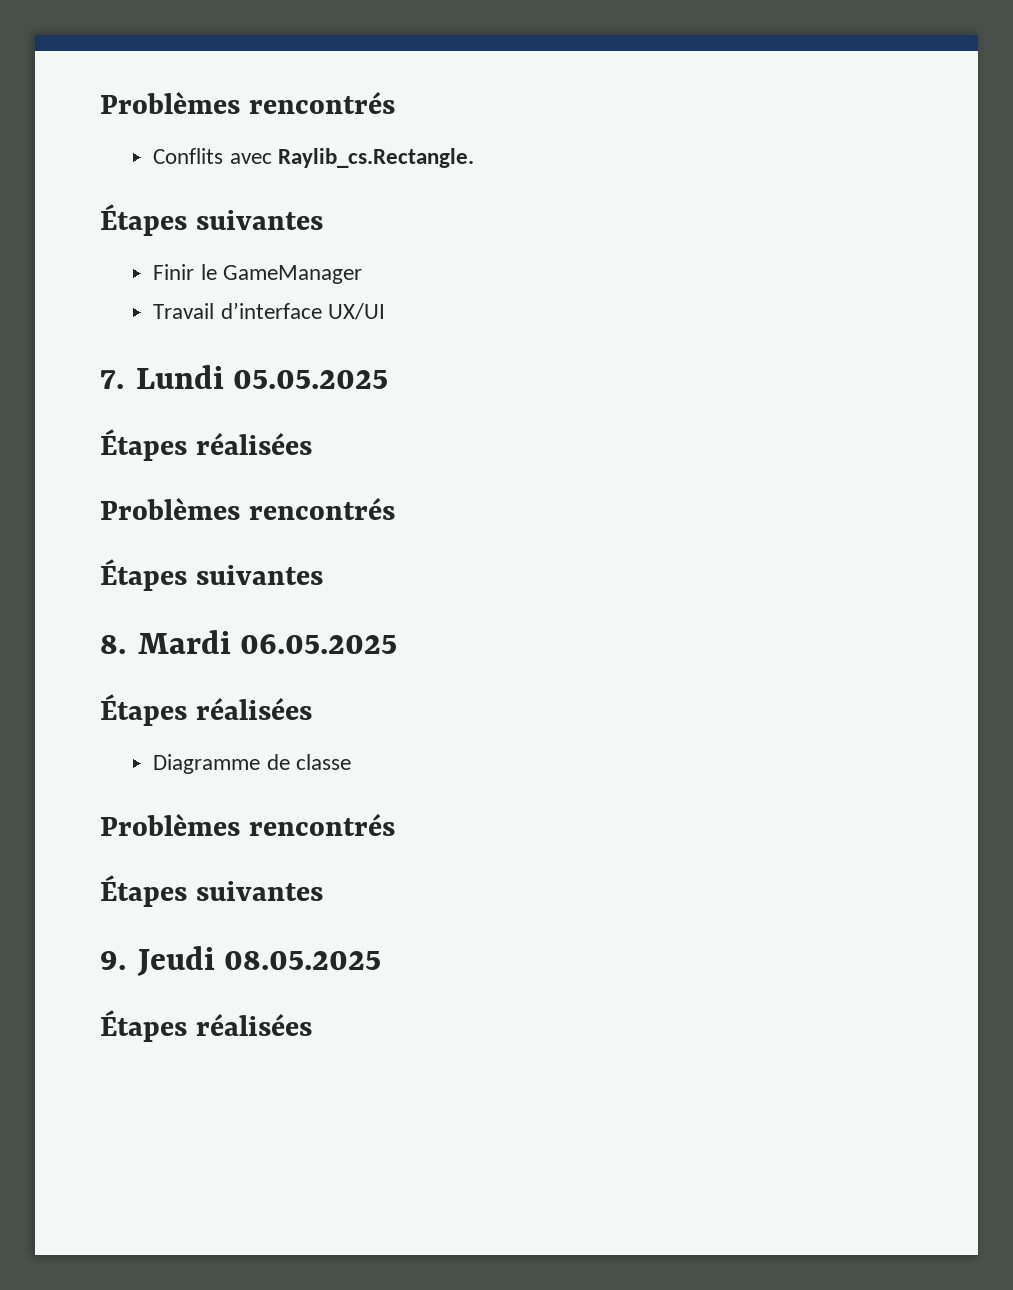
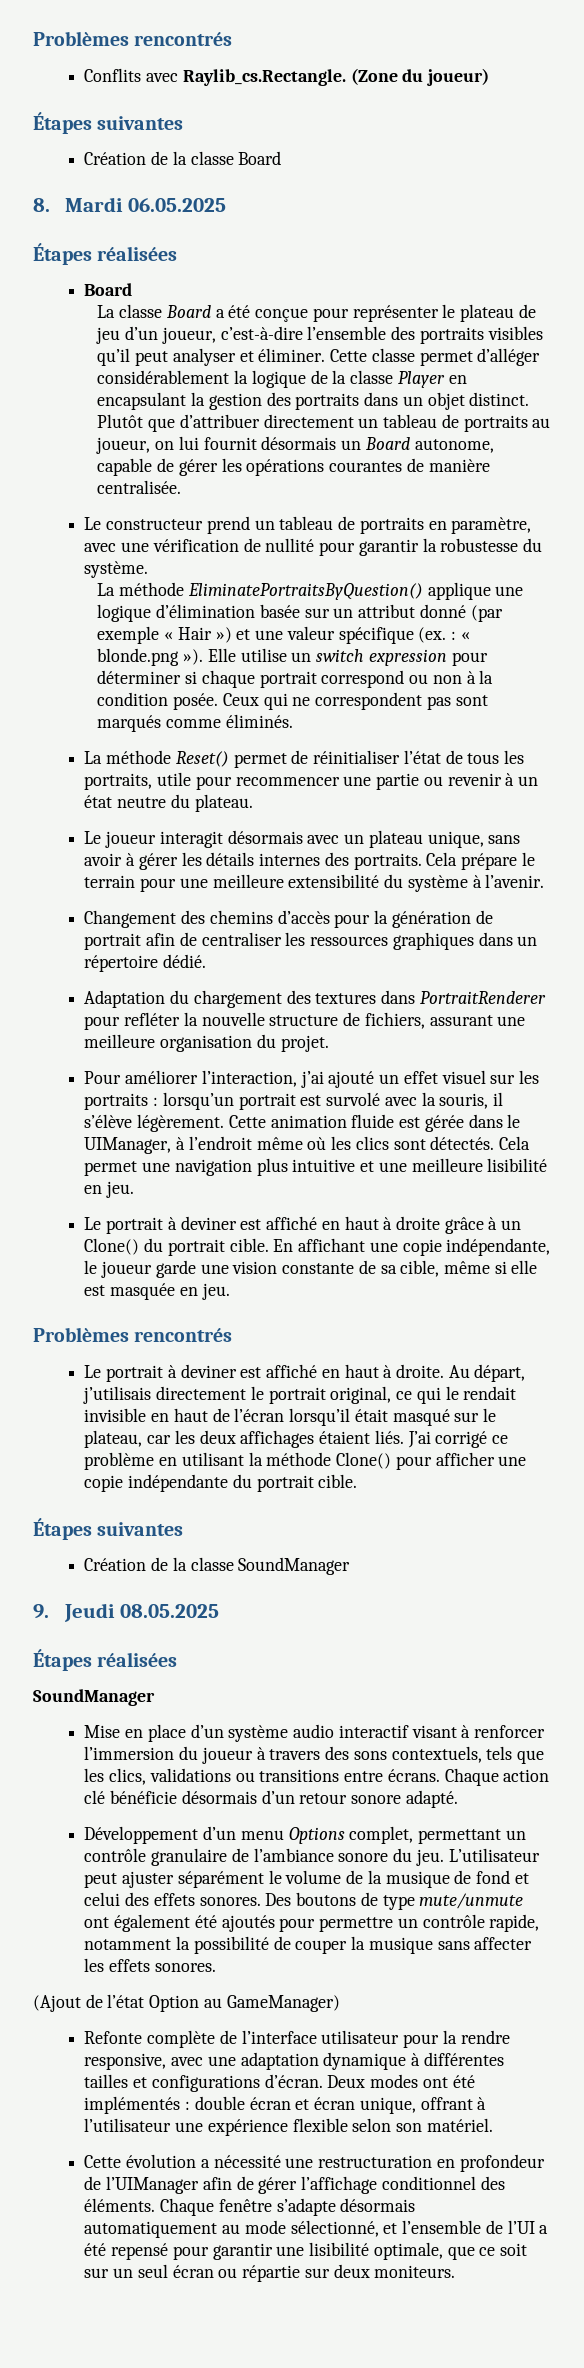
[100,204,323,236] [153,264,362,284] [153,302,385,320] [100,365,389,389] [100,429,312,461] [100,497,395,520] [100,559,323,591] // Étapes suivantes // Finir le GameManager // Travail d’interface UX/UI // 7. Lundi 05.05.2025 // Étapes réalisées // Problèmes rencontrés // Étapes suivantes -> [350,68,490,86] [33,112,184,134] [84,151,282,165] (Zone du joueur) // Étapes suivantes // Création de la classe Board
[153,754,351,774] [100,813,395,836] [100,875,323,907] Diagramme de classe // Problèmes rencontrés // Étapes suivantes -> [84,283,133,296] [97,304,536,322] [96,326,543,344] [97,348,541,366] [97,370,467,388] [97,392,530,410] [97,414,551,432] [96,436,494,454] [97,458,490,476] [97,480,182,494] [84,516,532,534] [84,538,543,556] [84,561,149,578] [97,582,524,600] [97,604,503,622] [97,626,470,644] [97,648,488,666] [97,670,494,688] [97,692,488,710] [97,714,293,732] [84,750,525,768] [84,772,539,790] [84,794,253,812] [84,830,521,848] [84,852,535,870] [84,874,545,892] [84,910,493,928] [84,932,538,950] [84,954,207,972] [84,990,546,1008] [84,1012,526,1030] [84,1034,329,1052] [84,1070,540,1088] [84,1092,504,1110] [84,1114,521,1132] [84,1136,531,1154] [84,1158,548,1176] [84,1181,135,1198] [84,1216,522,1234] [84,1238,551,1256] [84,1260,538,1278] [84,1283,230,1300] [33,1327,233,1342] [84,1364,526,1382] [83,1386,517,1404] [84,1408,497,1426] [84,1430,509,1448] [84,1452,527,1470] [84,1474,358,1492] [33,1518,184,1540] [84,1557,351,1575] Board // La classe Board a été conçue pour représenter le plateau de jeu d’un joueur, c’est-à-dire l’ensemble des portraits visibles qu’il peut analyser et éliminer. Cette classe permet d’alléger considérablement la logique de la classe Player en encapsulant la gestion des portraits dans un objet distinct. Plutôt que d’attribuer directement un tableau de portraits au joueur, on lui fournit désormais un Board autonome, capable de gérer les opérations courantes de manière centralisée. // Le constructeur prend un tableau de portraits en paramètre, avec une vérification de nullité pour garantir la robustesse du système. // La méthode EliminatePortraitsByQuestion() applique une logique d’élimination basée sur un attribut donné (par exemple « Hair ») et une valeur spécifique (ex. : « blonde.png »). Elle utilise un switch expression pour déterminer si chaque portrait correspond ou non à la condition posée. Ceux qui ne correspondent pas sont marqués comme éliminés. // La méthode Reset() permet de réinitialiser l’état de tous les portraits, utile pour recommencer une partie ou revenir à un état neutre du plateau. // Le joueur interagit désormais avec un plateau unique, sans avoir à gérer les détails internes des portraits. Cela prépare le terrain pour une meilleure extensibilité du système à l’avenir. // Changement des chemins d’accès pour la génération de portrait afin de centraliser les ressources graphiques dans un répertoire dédié. // Adaptation du chargement des textures dans PortraitRenderer pour refléter la nouvelle structure de fichiers, assurant une meilleure organisation du projet. // Pour améliorer l’interaction, j’ai ajouté un effet visuel sur les portraits : lorsqu’un portrait est survolé avec la souris, il s’élève légèrement. Cette animation fluide est gérée dans le UIManager, à l’endroit même où les clics sont détectés. Cela permet une navigation plus intuitive et une meilleure lisibilité en jeu. // Le portrait à deviner est affiché en haut à droite grâce à un Clone() du portrait cible. En affichant une copie indépendante, le joueur garde une vision constante de sa cible, même si elle est masquée en jeu. // Problèmes rencontrés // Le portrait à deviner est affiché en haut à droite. Au départ, j’utilisais directement le portrait original, ce qui le rendait invisible en haut de l’écran lorsqu’il était masqué sur le plateau, car les deux affichages étaient liés. J’ai corrigé ce problème en utilisant la méthode Clone() pour afficher une copie indépendante du portrait cible. // Étapes suivantes // Création de la classe SoundManager
(312, 1024) none -> [33,1689,155,1706] [84,1724,546,1742] [84,1746,545,1764] [84,1768,550,1786] [84,1790,458,1808] [84,1826,526,1844] [84,1848,540,1866] [84,1870,529,1888] [84,1892,524,1910] [84,1914,540,1932] [84,1936,533,1954] [84,1958,216,1972] [33,1994,340,2012] [84,2030,510,2048] [84,2052,504,2070] [84,2074,475,2092] [84,2096,487,2114] [84,2118,493,2136] [84,2154,545,2172] [84,2176,505,2194] [84,2198,416,2216] [84,2220,549,2238] [84,2242,528,2260] [84,2264,456,2282] // SoundManager // Mise en place d’un système audio interactif visant à renforcer l’immersion du joueur à travers des sons contextuels, tels que les clics, validations ou transitions entre écrans. Chaque action clé bénéficie désormais d’un retour sonore adapté. // Développement d’un menu Options complet, permettant un contrôle granulaire de l’ambiance sonore du jeu. L’utilisateur peut ajuster séparément le volume de la musique de fond et celui des effets sonores. Des boutons de type mute/unmute ont également été ajoutés pour permettre un contrôle rapide, notamment la possibilité de couper la musique sans affecter les effets sonores. // (Ajout de l’état Option au GameManager) // Refonte complète de l’interface utilisateur pour la rendre responsive, avec une adaptation dynamique à différentes tailles et configurations d’écran. Deux modes ont été implémentés : double écran et écran unique, offrant à l’utilisateur une expérience flexible selon son matériel. // Cette évolution a nécessité une restructuration en profondeur de l’UIManager afin de gérer l’affichage conditionnel des éléments. Chaque fenêtre s’adapte désormais automatiquement au mode sélectionné, et l’ensemble de l’UI a été repensé pour garantir une lisibilité optimale, que ce soit sur un seul écran ou répartie sur deux moniteurs.

